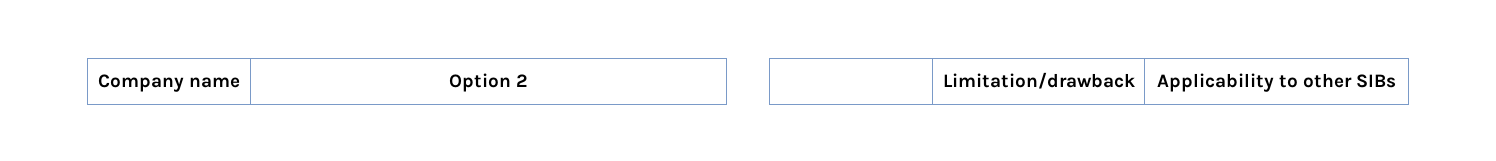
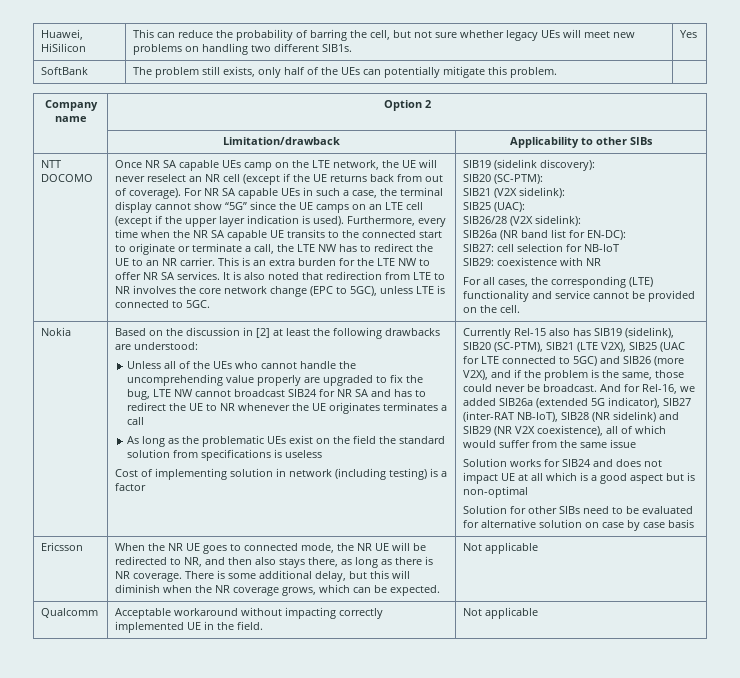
(97, 83) none -> [40,29,83,40] [40,43,86,52] [132,29,635,41] [132,43,352,55] [679,30,697,38] [40,67,88,75] [132,66,557,78] Huawei, HiSilicon | This can reduce the probability of barring the cell, but not sure whether legacy UEs will meet new problems on handling two different SIB1s. | Yes // SoftBank | The problem still exists, only half of the UEs can potentially mitigate this problem. | //
(1397, 81) none -> [40,160,61,168] [40,174,93,182] [114,159,437,171] [114,173,443,185] [114,187,443,199] [114,201,423,213] [114,215,446,227] [114,229,442,241] [114,243,433,255] [114,257,430,266] [114,271,445,280] [114,285,445,297] [114,300,210,308] [462,159,595,171] [462,174,543,184] [462,187,565,198] [462,202,525,212] [462,215,581,226] [462,229,626,240] [462,243,619,252] [462,257,601,266] [462,276,653,288] [462,290,695,302] [462,305,520,313] [40,327,71,336] [114,327,440,339] [114,342,198,350] [126,361,356,369] [126,374,423,386] [126,389,426,400] [126,402,447,414] [126,417,144,425] [126,435,445,447] [126,449,322,461] [114,468,447,480] [114,483,146,491] [462,327,674,339] [462,342,685,352] [462,356,684,366] [462,369,684,381] [462,384,695,394] [462,397,691,408] [462,411,679,422] [462,425,666,436] [462,439,636,448] [462,458,662,467] [462,472,695,484] [462,486,528,498] [462,505,693,514] [462,519,694,531] [40,542,83,551] [114,542,426,554] [114,556,433,568] [114,570,410,582] [114,584,440,596] [462,542,538,554] [40,608,98,618] [114,607,383,619] [114,621,263,633] [462,607,538,619] // NTT DOCOMO | Once NR SA capable UEs camp on the LTE network, the UE will never reselect an NR cell (except if the UE returns back from out of coverage). For NR SA capable UEs in such a case, the terminal display cannot show “5G” since the UE camps on an LTE cell (except if the upper layer indication is used). Furthermore, every time when the NR SA capable UE transits to the connected start to originate or terminate a call, the LTE NW has to redirect the UE to an NR carrier. This is an extra burden for the LTE NW to offer NR SA services. It is also noted that redirection from LTE to NR involves the core network change (EPC to 5GC), unless LTE is connected to 5GC. | SIB19 (sidelink discovery): // SIB20 (SC-PTM): // SIB21 (V2X sidelink): // SIB25 (UAC): // SIB26/28 (V2X sidelink): // SIB26a (NR band list for EN-DC): // SIB27: cell selection for NB-IoT // SIB29: coexistence with NR // For all cases, the corresponding (LTE) functionality and service cannot be provided on the cell. // Nokia | Based on the discussion in [2] at least the following drawbacks are understood: // Unless all of the UEs who cannot handle the uncomprehending value properly are upgraded to fix the bug, LTE NW cannot broadcast SIB24 for NR SA and has to redirect the UE to NR whenever the UE originates terminates a call // As long as the problematic UEs exist on the field the standard solution from specifications is useless // Cost of implementing solution in network (including testing) is a factor | Currently Rel-15 also has SIB19 (sidelink), SIB20 (SC-PTM), SIB21 (LTE V2X), SIB25 (UAC for LTE connected to 5GC) and SIB26 (more V2X), and if the problem is the same, those could never be broadcast. And for Rel-16, we added SIB26a (extended 5G indicator), SIB27 (inter-RAT NB-IoT), SIB28 (NR sidelink) and SIB29 (NR V2X coexistence), all of which would suffer from the same issue // Solution works for SIB24 and does not impact UE at all which is a good aspect but is non-optimal // Solution for other SIBs need to be evaluated for alternative solution on case by case basis // Ericsson | When the NR UE goes to connected mode, the NR UE will be redirected to NR, and then also stays there, as long as there is NR coverage. There is some additional delay, but this will diminish when the NR coverage grows, which can be expected. | Not applicable // Qualcomm | Acceptable workaround without impacting correctly implemented UE in the field. | Not applicable

